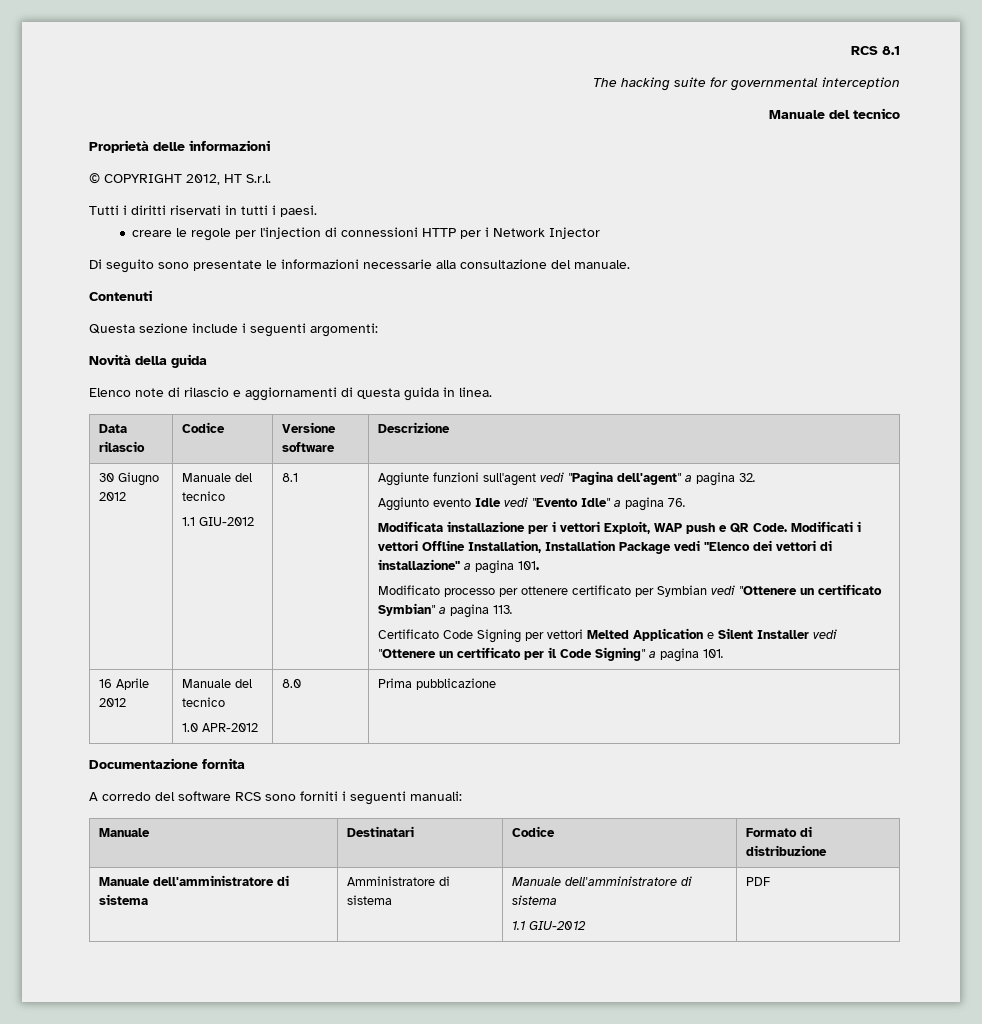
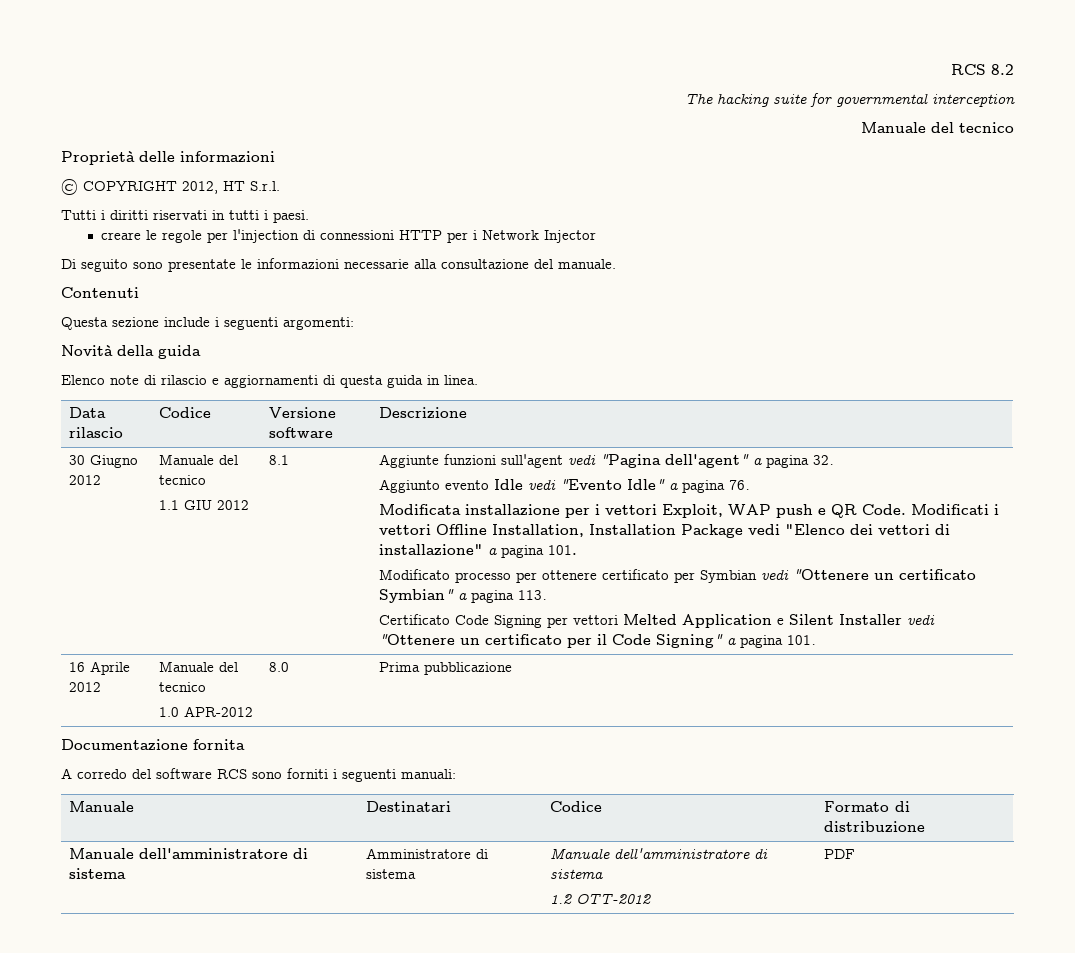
[851,46,900,55] RCS 8.1 -> [951,64,1014,75] RCS 8.2
[199,517,255,526] GIU-2012 -> [184,500,250,510] GIU 2012
[512,921,587,930] 1.1 GIU-2012 -> [550,894,652,904] 1.2 OTT-2012

